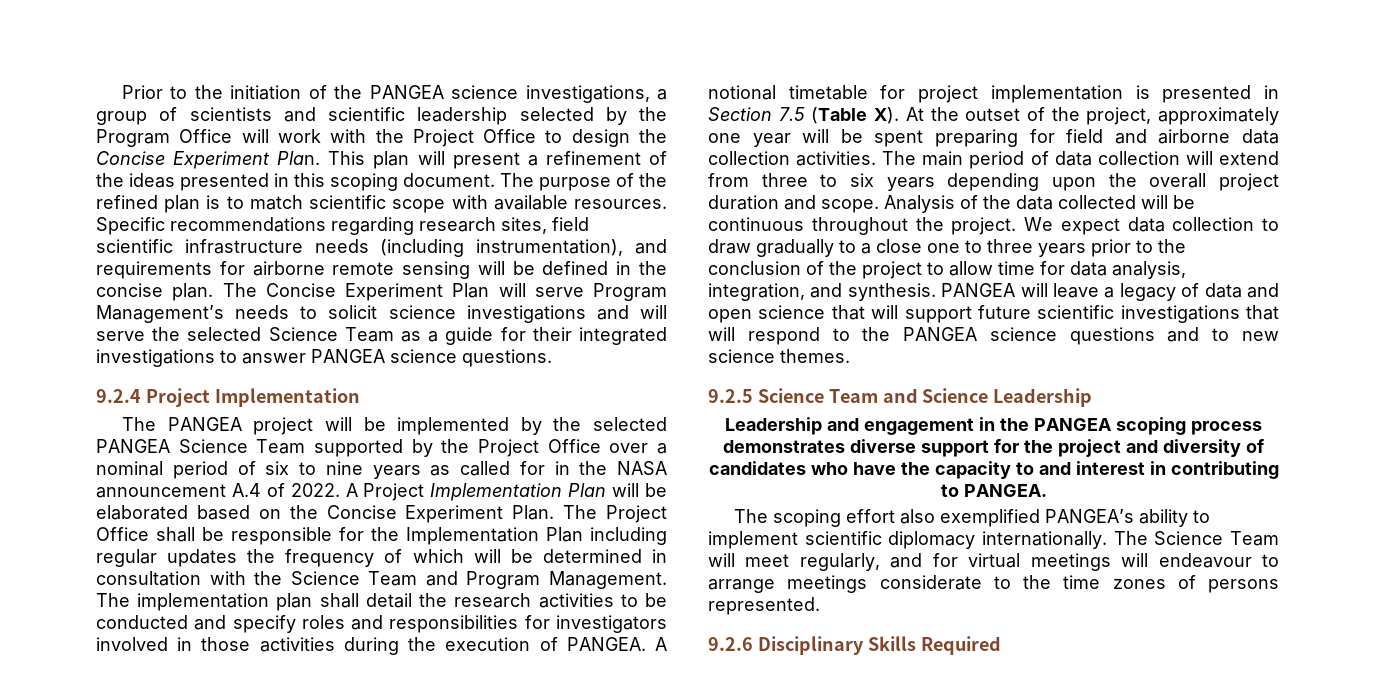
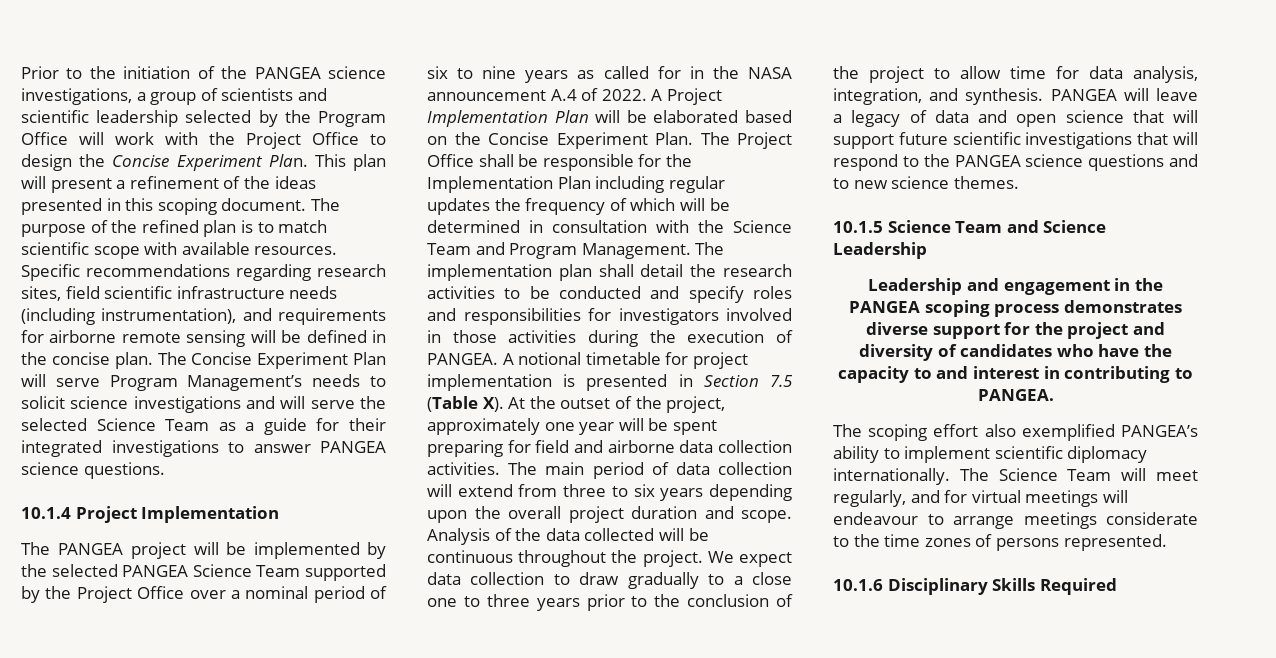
[96,389,141,403] 9.2.4 -> [21,507,71,519] 10.1.4
[708,389,753,403] 9.2.5 -> [833,221,883,233] 10.1.5
[708,637,753,651] 9.2.6 -> [833,579,883,591] 10.1.6

